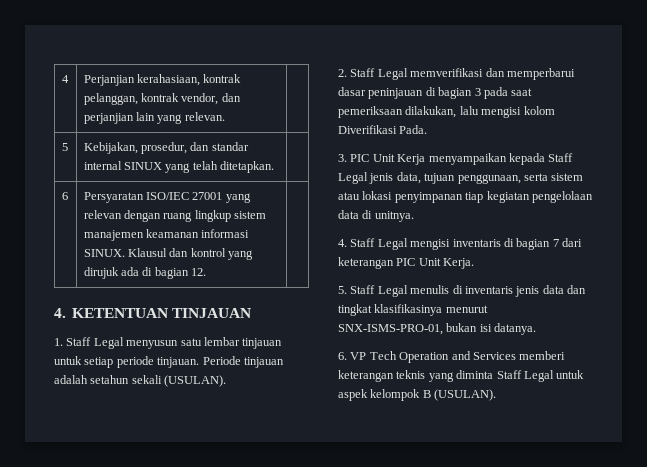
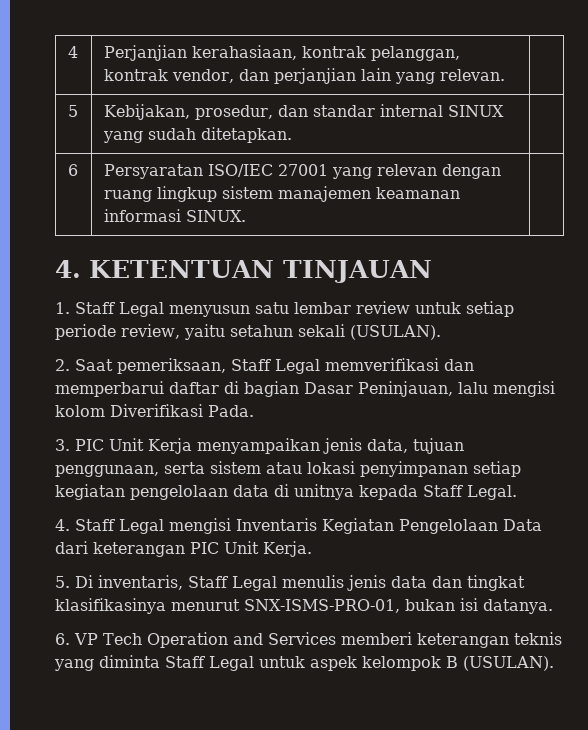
[192,161,218,170] telah -> [147,128,196,140] sudah
[128,248,254,260] [83,267,207,279] Klausul dan kontrol yang dirujuk ada di bagian 12. -> (246, 216) none
[242,338,283,349] tinjauan -> [356,301,410,314] review
[157,356,284,368] [54,375,88,384] tinjauan. Periode tinjauan adalah -> [121,324,225,340] review, yaitu
(347, 73) none -> [75,358,226,374] Saat pemeriksaan,
[338,87,533,99] [338,106,457,118] dasar peninjauan di bagian 3 pada saat pemeriksaan dilakukan, -> [169,381,453,397] daftar di bagian Dasar Peninjauan,
[508,153,574,165] [338,172,368,184] kepada Staff Legal -> (320, 446) none
[465,192,484,203] tiap -> [473,461,521,477] setiap
[374,211,414,222] unitnya. -> [294,484,517,500] unitnya kepada Staff Legal.
[452,238,559,250] inventaris di bagian 7 -> [236,518,542,534] Inventaris Kegiatan Pengelolaan Data
(347, 290) none -> [75,575,183,590] Di inventaris,
[452,285,513,294] di inventaris -> (344, 581) none

